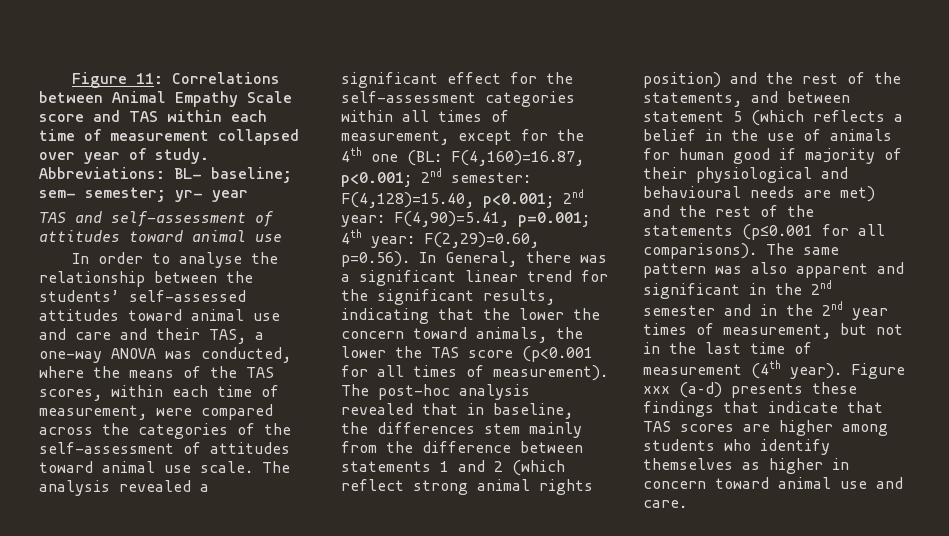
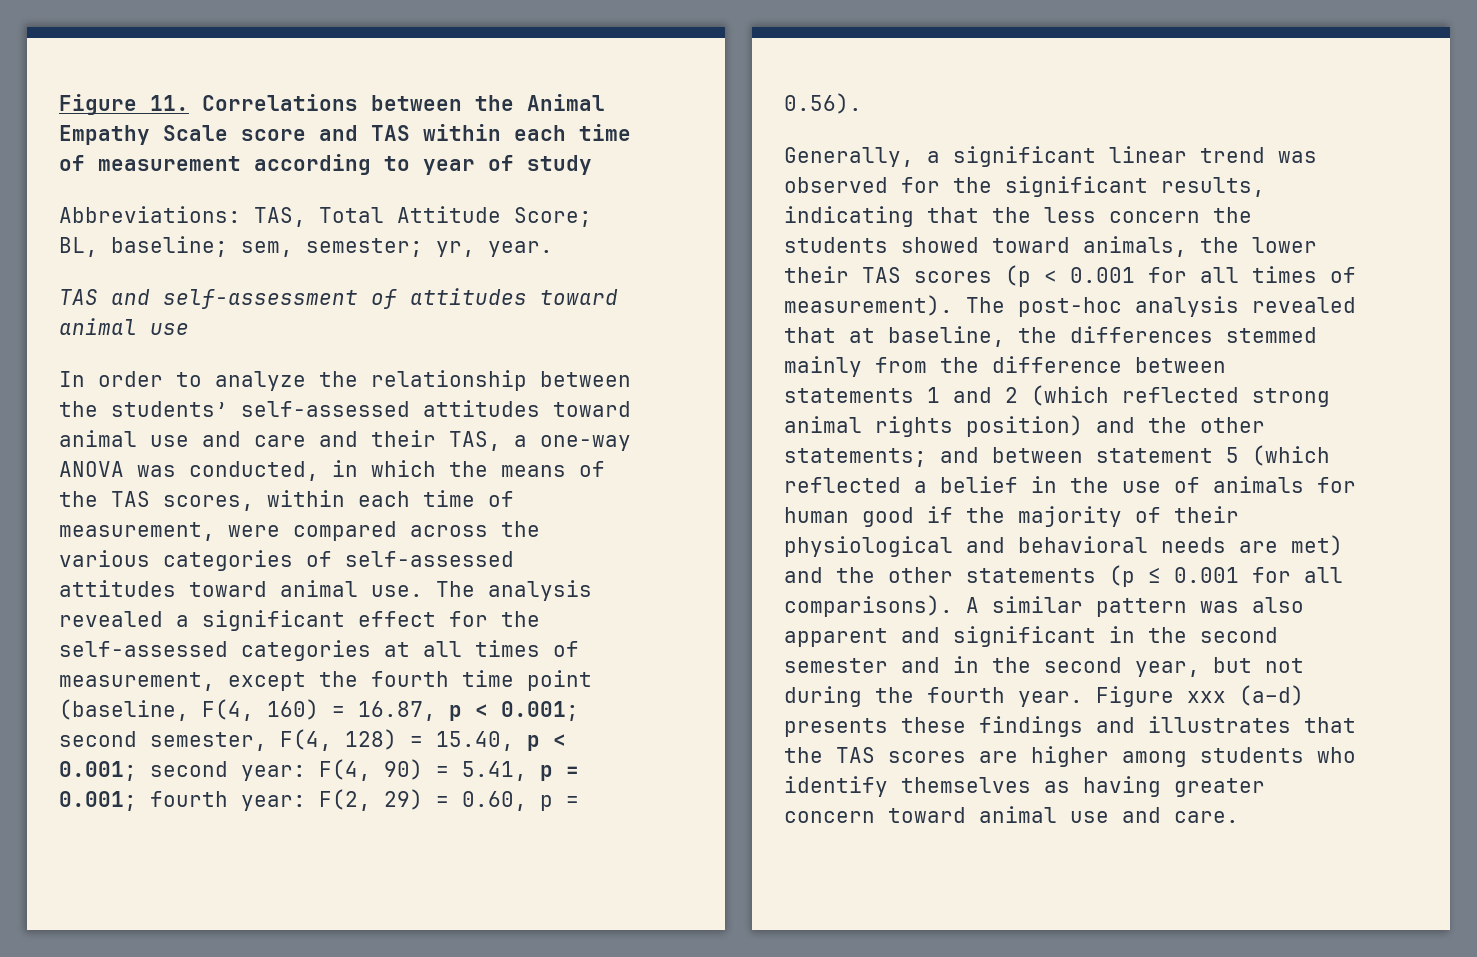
[72,72,164,88] Figure 11: -> [59,94,189,115] Figure 11.
(103, 97) none -> [475,95,514,111] the
[218,129,299,145] [39,148,209,164] [39,167,292,183] [39,187,248,202] collapsed over year of study. Abbreviations: BL- baseline; sem- semester; yr- year -> [254,154,592,175] [59,206,592,227] [59,236,553,257] according to year of study // Abbreviations: TAS, Total Attitude Score; BL, baseline; sem, semester; yr, year.
[179,252,243,268] analyse -> [215,371,306,391] analyze
[39,366,84,378] where -> [332,460,436,477] in which
(129, 429) none -> [59,550,150,567] various
[264,423,291,435] [39,442,290,454] [39,461,253,473] the self-assessment of attitudes toward animal use scale. -> [345,551,514,567] [59,580,423,597] self-assessed attitudes toward animal use.
[341,91,575,107] [341,110,393,122] self-assessment categories within -> [59,640,410,661] self-assessed categories at
[521,129,584,141] [341,147,584,166] [341,168,531,187] [341,189,584,208] [341,211,590,227] [341,229,539,248] [341,251,607,267] for the 4th one (BL: F(4,160)=16.87, p<0.001; 2nd semester: F(4,128)=15.40, p<0.001; 2nd year: F(4,90)=5.41, p=0.001; 4th year: F(2,29)=0.60, p=0.56). In General, there was -> [319,670,592,691] [59,699,579,721] [59,729,566,751] [59,759,579,781] [59,789,579,811] [784,93,862,114] [784,147,914,167] the fourth time point (baseline, F(4, 160) = 16.87, p < 0.001; second semester, F(4, 128) = 15.40, p < 0.001; second year: F(4, 90) = 5.41, p = 0.001; fourth year: F(2, 29) = 0.60, p = 0.56). // Generally,
(572, 276) none -> [1278,151,1317,163] [784,177,888,193] was observed
[519,308,600,320] [341,327,583,343] [341,346,593,362] lower the concern toward animals, the lower the TAS score (p<0.001 -> [1044,207,1252,223] [784,236,1317,257] [784,265,1135,287] less concern the students showed toward animals, the lower their TAS scores (p < 0.001
[467,403,484,415] in -> [849,328,875,343] at
[484,423,520,434] stem -> [1226,327,1317,343] stemmed
[341,479,404,491] reflect -> [1122,387,1239,403] reflected
[802,72,901,84] [643,92,742,107] rest of the statements, -> [1200,417,1265,433] [784,448,927,467] other statements;
[813,110,885,122] reflects -> [784,477,901,493] reflected
(796, 154) none -> [966,507,1005,523] the
[643,186,741,198] behavioural -> [1018,536,1148,553] behavioral
[715,205,814,217] [643,224,813,240] rest of the statements (p≤0.001 -> [888,565,1239,587] other statements (p ≤ 0.001
[766,243,839,255] The same -> [966,596,1083,613] A similar
[811,280,832,295] 2nd -> [1200,627,1278,643] second
[822,301,888,320] [643,323,903,339] [643,342,812,354] [643,360,842,379] 2nd year times of measurement, but not in the last time of measurement (4th year). -> [1044,657,1304,677] [784,686,1083,707] second year, but not during the fourth year.
[723,401,883,413] that indicate that -> [1096,716,1356,733] [784,747,823,763] and illustrates that the
[769,458,849,474] higher in -> [1083,776,1265,797] having greater

